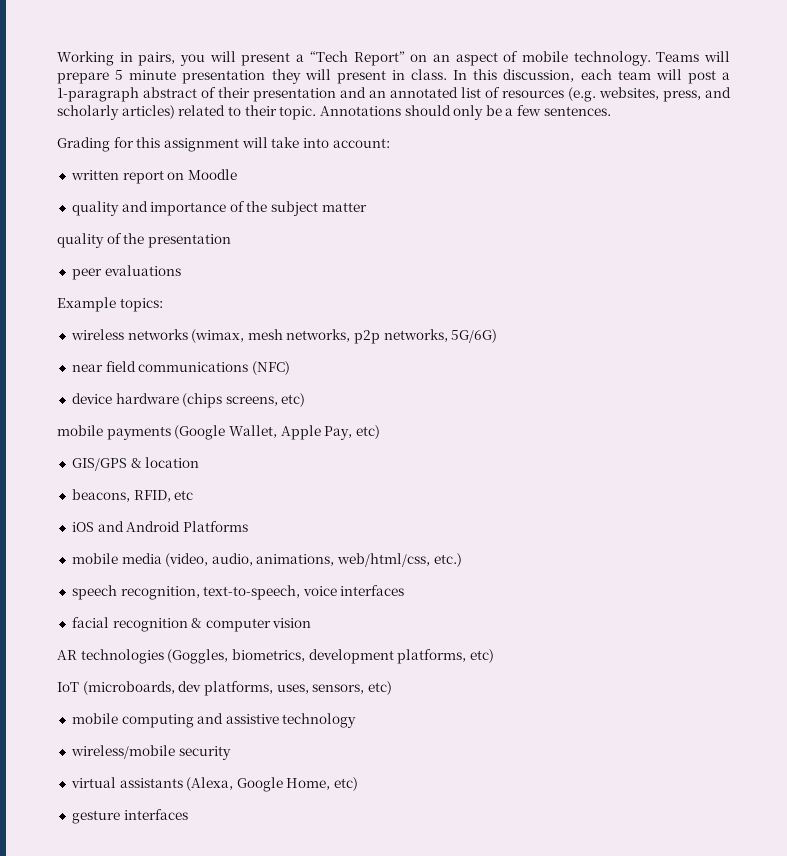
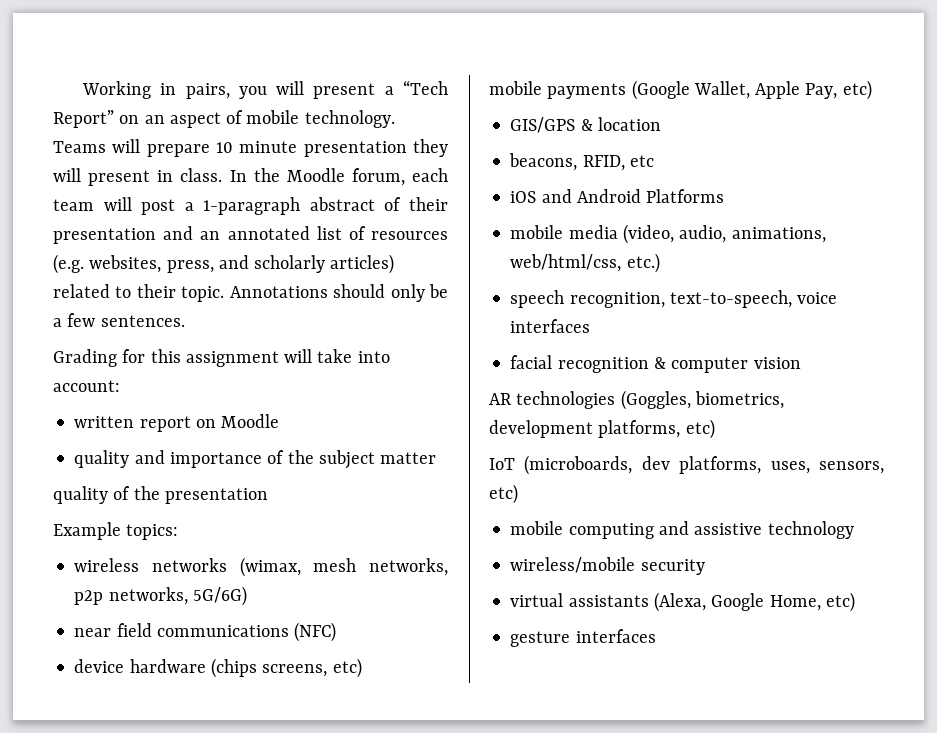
[115,70,124,80] 5 -> [216,142,233,153] 10
[473,69,575,82] this discussion, -> [253,168,405,186] the Moodle forum,
[71,265,181,280] // peer evaluations -> (268, 496) none

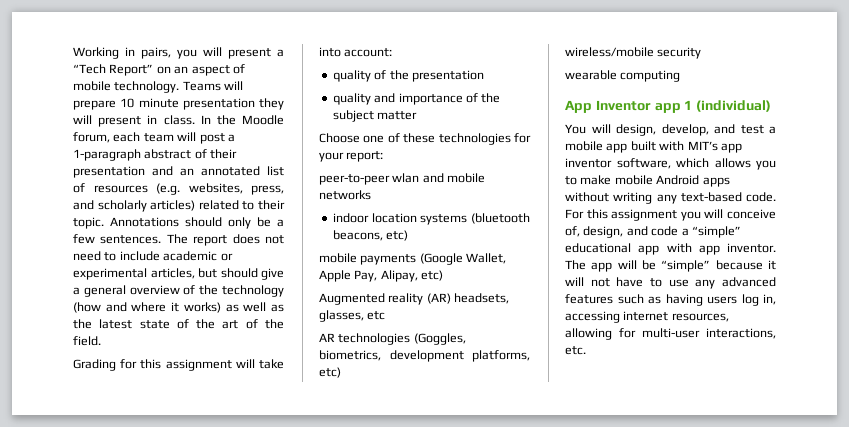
(185, 321) none -> [166,234,284,246] [73,251,233,261] [73,268,284,280] [73,285,284,297] [73,302,284,313] [73,319,284,329] [73,336,101,346] The report does not need to include academic or experimental articles, but should give a general overview of the technology (how and where it works) as well as the latest state of the art of the field.
[74,414,280,432] written report on Moodle -> [332,70,484,82] quality of the presentation
[53,486,268,504] [53,522,179,540] [74,557,448,577] [74,586,247,606] [74,622,337,642] [74,658,328,678] quality of the presentation // Example topics: // wireless networks (wimax, mesh networks, p2p networks, 5G/6G) // near field communications (NFC) // device hardware (chips screens, -> [319,133,531,145] [319,151,384,162] [319,173,486,185] [319,190,371,200] [332,213,530,225] [332,230,383,241] Choose one of these technologies for your report: // peer-to-peer wlan and mobile networks // indoor location systems (bluetooth beacons,
[842,80,872,100] [510,117,661,133] [509,153,654,171] [510,189,725,203] [510,224,826,244] [510,253,660,273] [510,290,838,308] [510,319,591,333] [510,355,801,373] etc) // GIS/GPS & location // beacons, RFID, etc // iOS and Android Platforms // mobile media (video, audio, animations, web/html/css, etc.) // speech recognition, text-to-speech, voice interfaces // facial recognition & computer vision -> [380,270,444,282] [319,293,510,305] [319,310,386,322] Alipay, etc) // Augmented reality (AR) headsets, glasses, etc
[489,455,884,475] [489,484,518,504] [510,521,854,539] [510,557,705,575] [510,592,855,612] [510,629,656,647] IoT (microboards, dev platforms, uses, sensors, etc) // mobile computing and assistive technology // wireless/mobile security // virtual assistants (Alexa, Google Home, etc) // gesture interfaces -> [565,47,702,59] [565,70,681,82] [565,100,772,113] [565,124,776,136] [565,141,742,153] [565,158,776,170] [565,175,730,187] [565,192,776,204] [565,209,776,221] [565,226,741,238] [565,243,776,255] [565,260,776,272] [565,277,776,289] [565,294,776,306] [565,311,729,323] [565,328,776,340] [565,346,586,355] wireless/mobile security // wearable computing // App Inventor app 1 (individual) // You will design, develop, and test a mobile app built with MIT’s app inventor software, which allows you to make mobile Android apps without writing any text-based code. For this assignment you will conceive of, design, and code a “simple” educational app with app inventor. The app will be “simple” because it will not have to use any advanced features such as having users log in, accessing internet resources, allowing for multi-user interactions, etc.

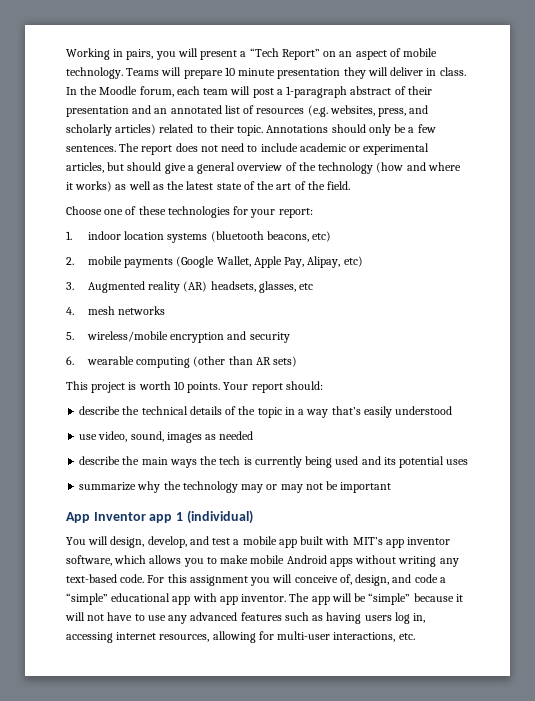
[98,116,142,127] present -> [390,67,424,76] deliver
[73,359,284,371] [319,47,393,57] [332,70,484,82] [332,93,501,105] [332,110,418,122] // Grading for this assignment will take into account: // quality of the presentation // quality and importance of the subject matter -> (351, 185) none
[319,173,486,185] [319,190,371,200] peer-to-peer wlan and mobile networks // -> [66,231,72,240] 1.
(409, 235) none -> [66,257,74,265] 2.
(444, 275) none -> [66,282,74,290] 3.
[319,333,466,345] [319,350,530,362] [319,367,341,378] [565,47,654,57] AR technologies (Goggles, biometrics, development platforms, etc) // wireless/mobile -> [66,306,166,315] [66,331,247,343] 4. mesh networks // 5. wireless/mobile encryption and
(702, 53) none -> [66,356,74,365] 6.
(681, 76) none -> [193,356,298,367] [66,381,323,393] [79,406,453,418] [79,431,254,443] [79,456,469,468] [79,481,392,493] (other than AR sets) // This project is worth 10 points. Your report should: // describe the technical details of the topic in a way that’s easily understood // use video, sound, images as needed // describe the main ways the tech is currently being used and its potential uses // summarize why the technology may or may not be important

